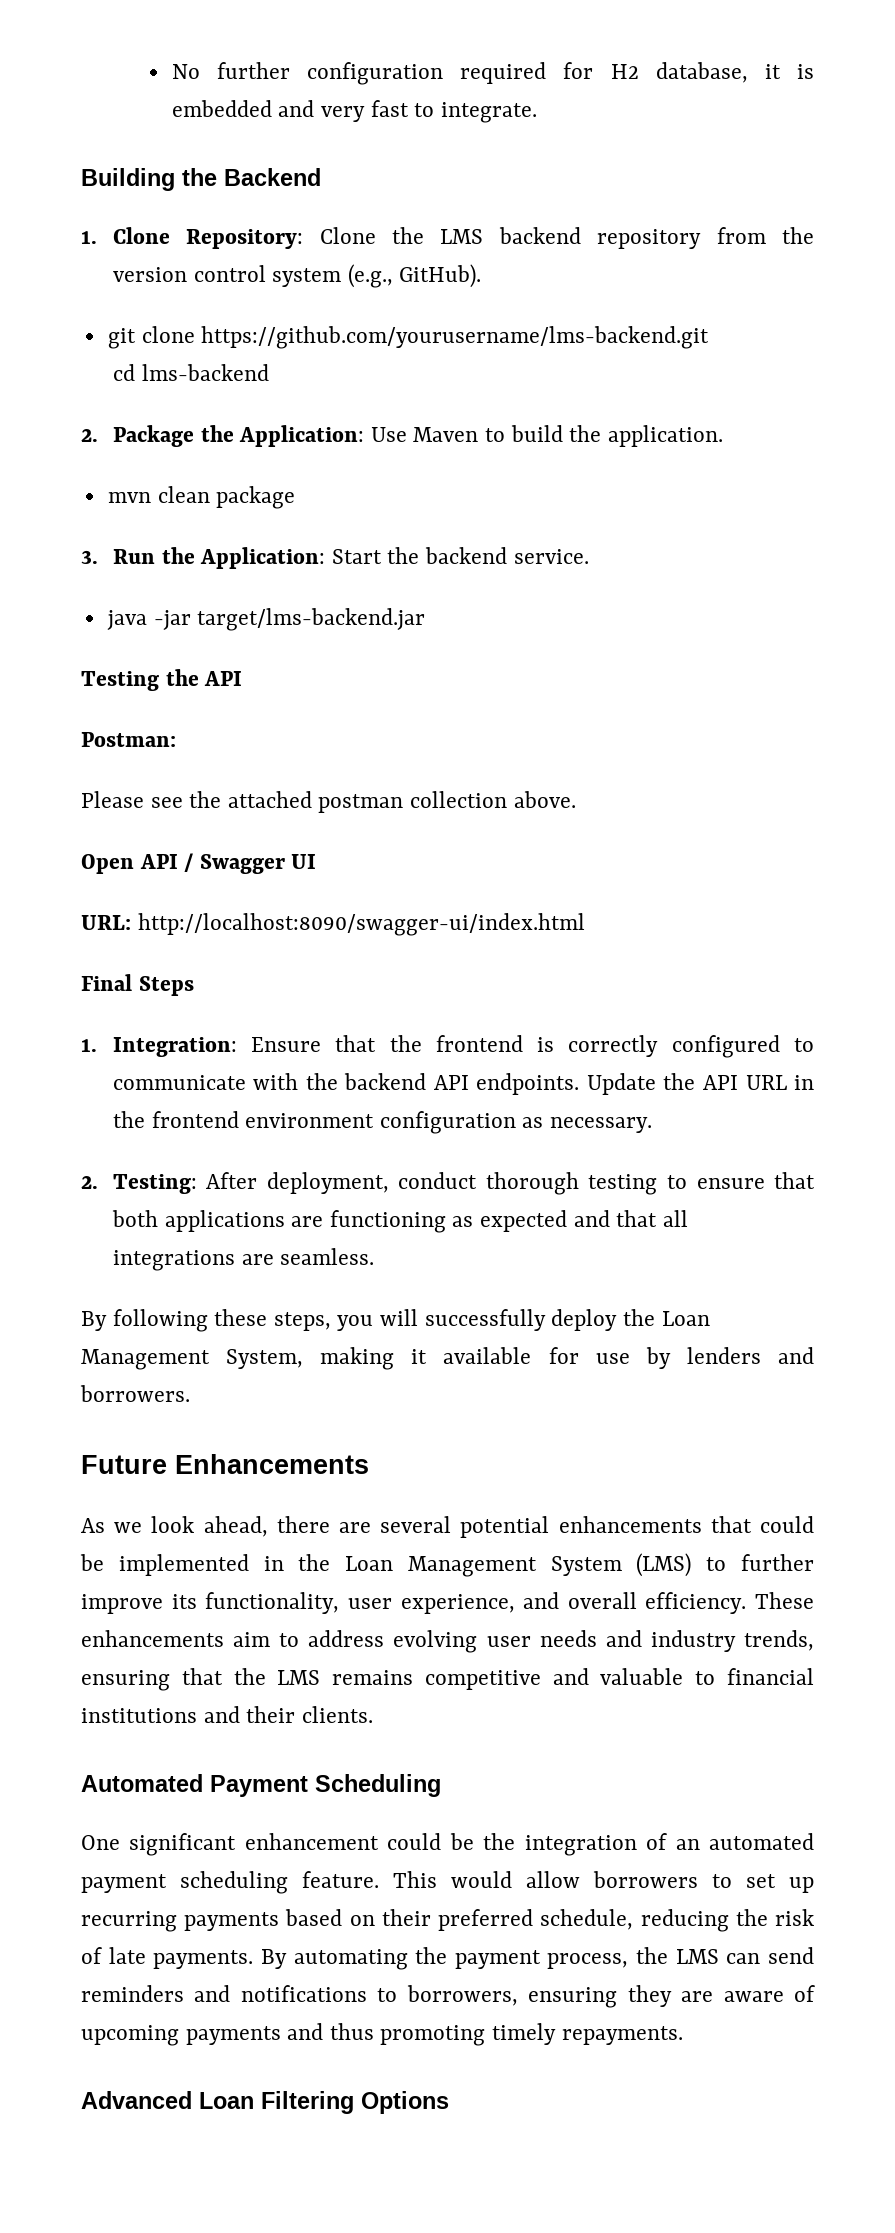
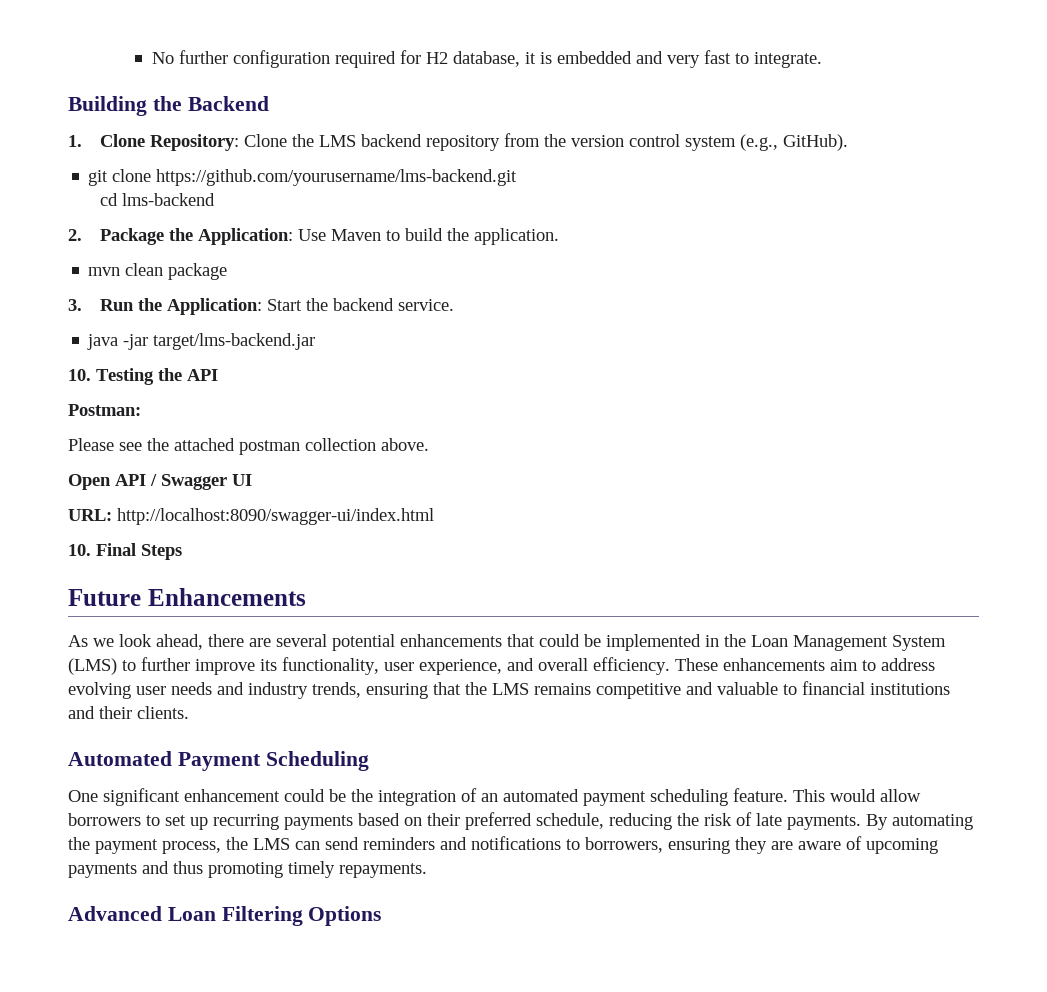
(426, 619) none -> [68,369,91,381] 10.
(585, 924) none -> [68,544,91,556] 10.
[81,1035,815,1058] [112,1073,814,1095] [112,1111,653,1134] [81,1172,816,1195] [111,1210,688,1233] [112,1248,375,1271] [81,1309,710,1332] [81,1347,814,1370] [80,1385,190,1402] // 1. Integration: Ensure that the frontend is correctly configured to communicate with the backend API endpoints. Update the API URL in the frontend environment configuration as necessary. // 2. Testing: After deployment, conduct thorough testing to ensure that both applications are functioning as expected and that all integrations are seamless. // By following these steps, you will successfully deploy the Loan Management System, making it available for use by lenders and borrowers. -> (182, 552) none

